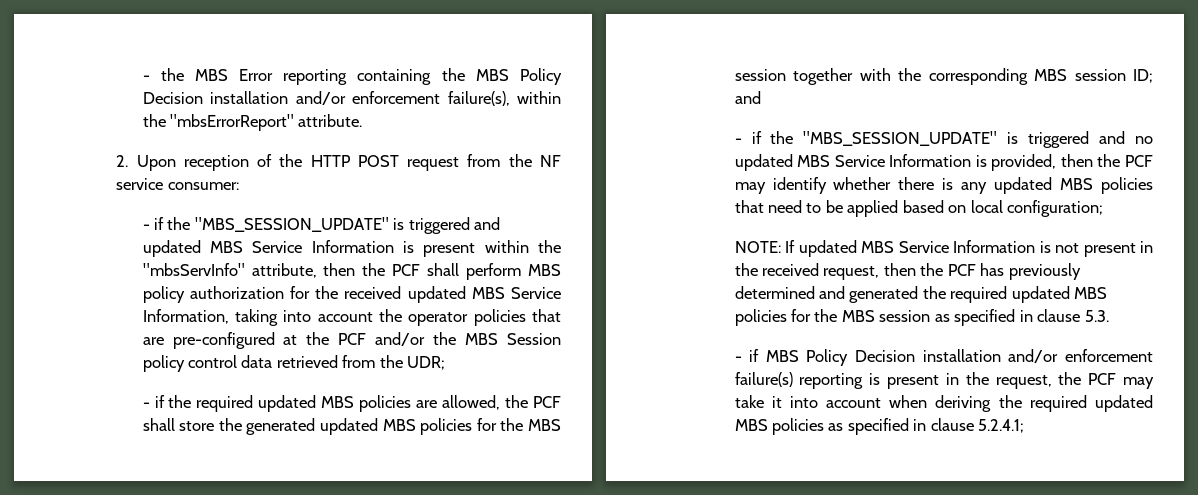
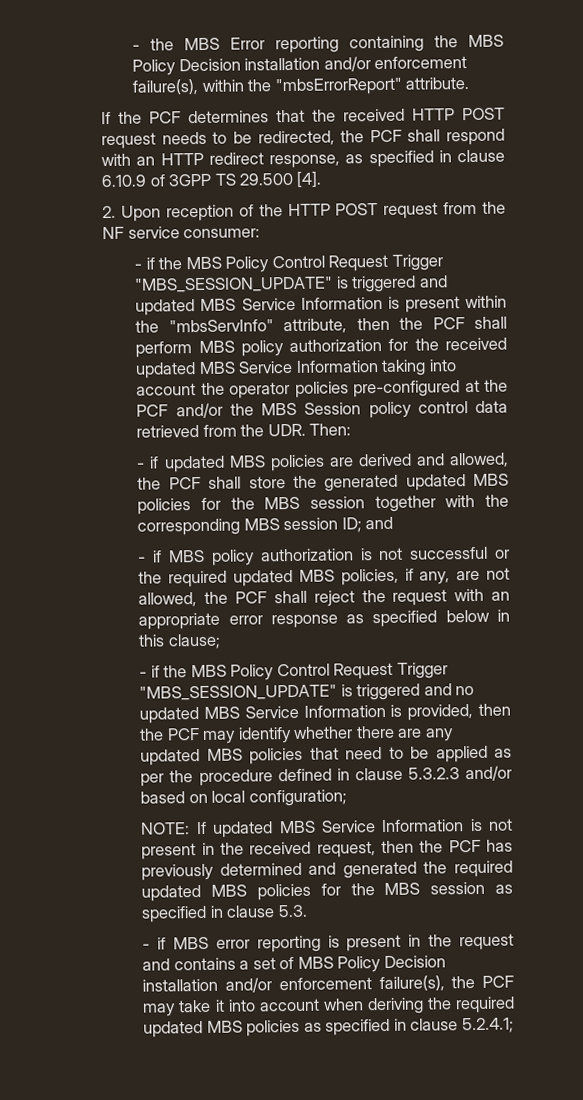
(363, 120) none -> [101,107,505,125] [101,128,505,150] [101,149,505,169] [101,171,323,188] // If the PCF determines that the received HTTP POST request needs to be redirected, the PCF shall respond with an HTTP redirect response, as specified in clause 6.10.9 of 3GPP TS 29.500 [4].
(191, 223) none -> [185,254,443,273] MBS Policy Control Request Trigger
[142,309,229,324] Information, -> [295,360,379,373] Information
[532,309,562,322] [142,337,164,345] that are -> (349, 389) none
[407,356,446,370] [142,395,254,412] UDR; // - if the required -> [267,423,352,437] [137,456,160,469] UDR. Then: // - if
(438, 404) none -> [357,453,445,467] derived and
[770,131,794,144] the -> [168,546,510,566] [138,567,510,588] [138,588,510,607] [138,609,510,630] [138,633,221,650] [139,662,448,681] MBS policy authorization is not successful or the required updated MBS policies, if any, are not allowed, the PCF shall reject the request with an appropriate error response as specified below in this clause; // - if the MBS Policy Control Request Trigger
[942,178,954,190] is -> [397,728,423,738] are
(899, 208) none -> [494,748,512,758] [140,765,513,787] as per the procedure defined in clause 5.3.2.3 and/or
[806,349,1153,366] [734,372,1052,389] Policy Decision installation and/or enforcement failure(s) reporting is present in the request, -> [215,933,515,953] [142,955,446,973] [142,975,445,993] error reporting is present in the request and contains a set of MBS Policy Decision installation and/or enforcement failure(s),

